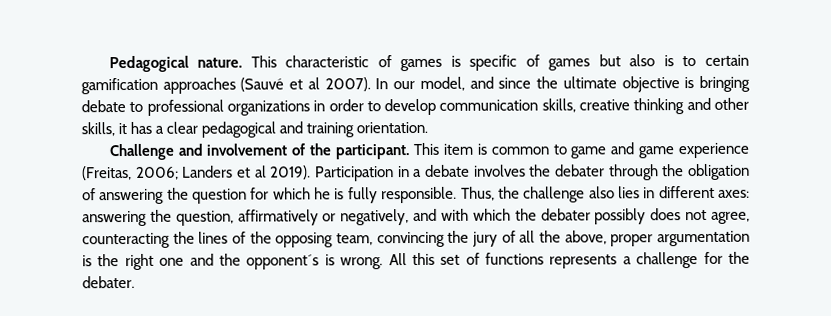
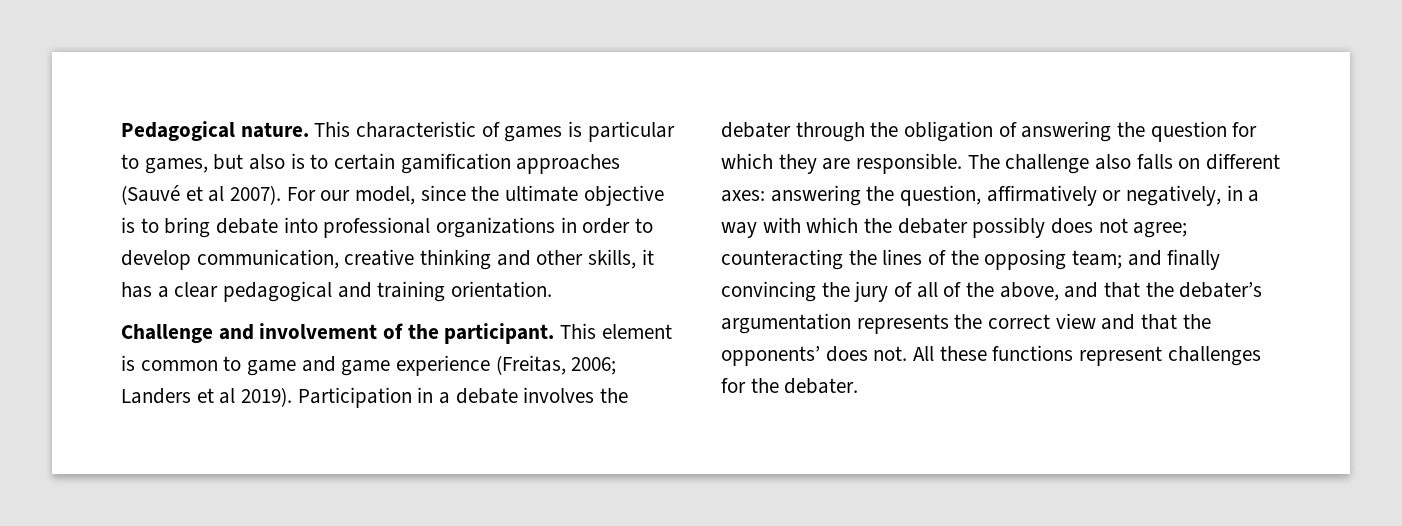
[469,54,591,71] specific of games -> [587,121,675,142] [121,154,208,174] particular to games,
[375,78,389,90] In -> [286,187,316,201] For
[469,76,494,89] and -> (416, 195) none
[699,75,751,93] [81,100,144,113] bringing debate to -> [140,217,318,238] to bring debate into
[439,98,576,113] communication skills, -> [196,249,339,269] communication,
[442,143,473,155] item -> [601,324,672,339] element
[314,186,656,204] he is fully responsible. Thus, the challenge also lies in -> [778,153,1201,174] they are responsible. The challenge also falls on
[413,208,438,222] and -> [1226,185,1260,202] [721,222,757,238] in a way
[711,211,751,224] agree, -> [1133,222,1188,238] agree;
[336,233,373,246] team, -> [1072,249,1221,270] team; and finally
(536, 236) none -> [943,282,962,297] of
[610,230,750,247] [82,252,699,271] proper argumentation is the right one and the opponent´s is wrong. All this set of functions represents a challenge -> [1064,282,1263,298] [721,313,1211,334] [721,345,1261,366] and that the debater’s argumentation represents the correct view and that the opponents’ does not. All these functions represent challenges

